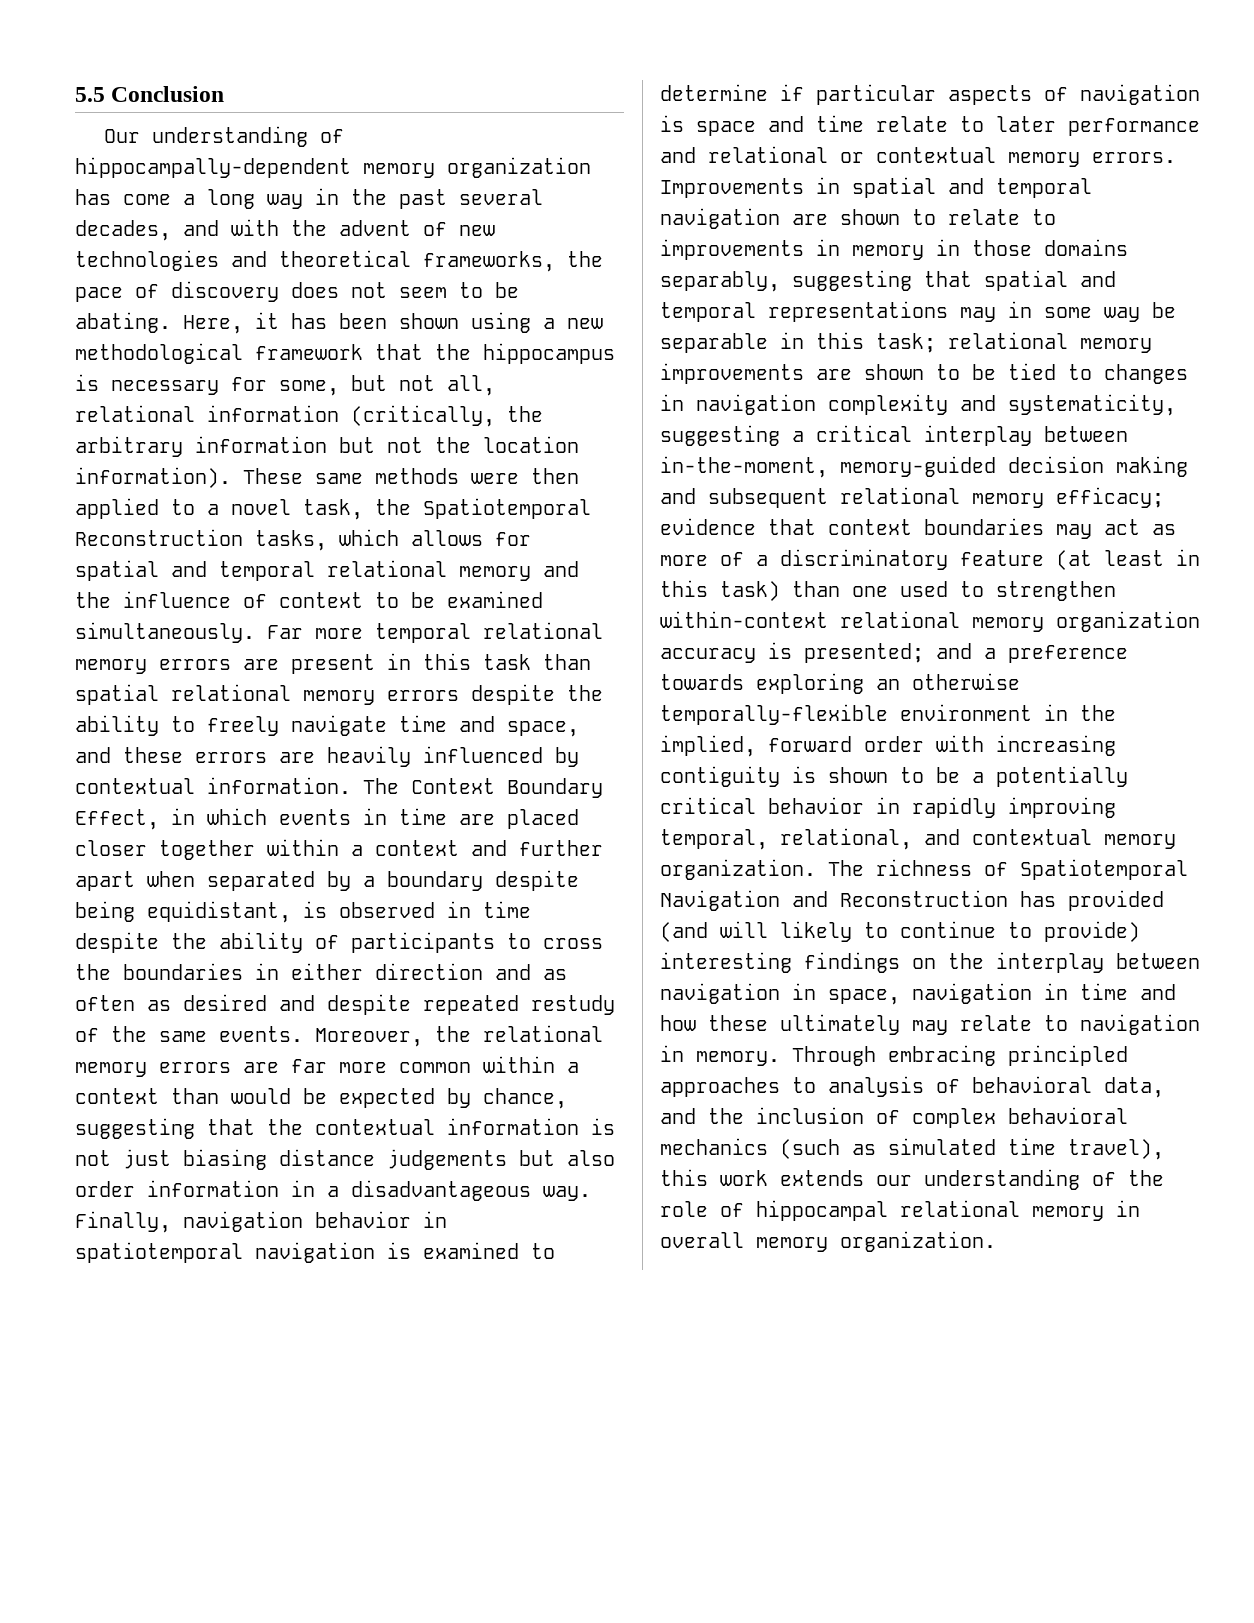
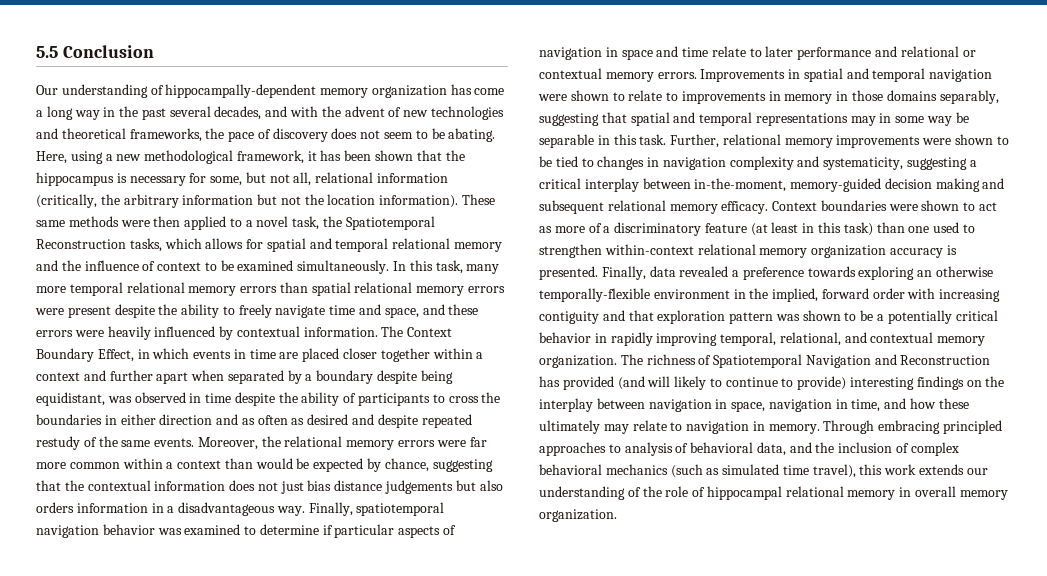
[255,312,603,333] [75,343,363,364] it has been shown using a new methodological framework -> [70,150,414,164] using a new methodological framework, it has been shown
[267,625,303,639] Far -> [393,260,500,274] In this task, many
[243,653,531,674] are present in this task -> (278, 289) none
(459, 695) none -> [35,306,111,318] were present
[279,752,315,763] are -> [74,330,104,337] were
[303,901,327,918] is -> [107,396,132,403] was
[243,1062,279,1073] are -> [436,440,466,447] were
[591,1118,615,1135] is -> [229,480,256,491] does
[183,1149,267,1170] biasing -> [307,480,332,491] bias
[75,1181,135,1197] order -> [36,502,74,513] orders
(171, 1222) none -> [356,502,445,516] spatiotemporal
[423,1211,447,1228] [75,1242,411,1263] in spatiotemporal navigation is -> [157,528,182,535] was
[660,115,684,132] is -> [605,47,618,57] in
[792,214,828,225] are -> [538,94,567,101] were
[876,333,936,353] task; -> [639,134,720,148] task. Further,
[816,369,852,380] are -> [922,138,952,145] were
[1056,487,1164,508] [660,518,1092,539] efficacy; evidence that context boundaries may -> [721,200,976,214] efficacy. Context boundaries were shown to
[804,643,972,663] presented; and -> [539,266,729,280] presented. Finally, data revealed
[792,766,816,783] is -> [602,310,800,324] and that exploration pattern was
[1080,983,1128,1000] time -> [851,399,881,412] time,

